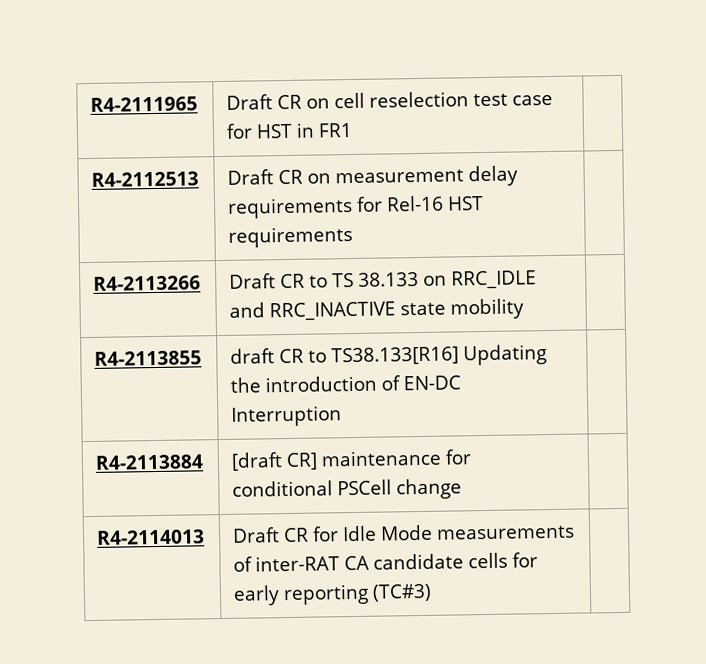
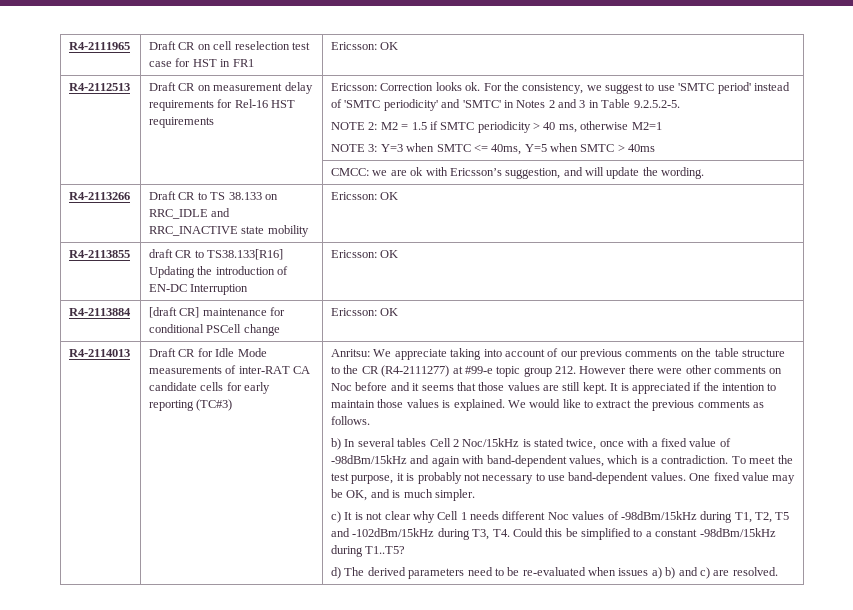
(354, 130) none -> [331,42,399,50] Ericsson: OK
(354, 236) none -> [331,82,790,94] [331,99,680,111] [331,121,662,133] [331,143,656,155] [331,167,705,179] Ericsson: Correction looks ok. For the consistency, we suggest to use 'SMTC period' instead of 'SMTC periodicity' and 'SMTC' in Notes 2 and 3 in Table 9.2.5.2-5. // NOTE 2: M2 = 1.5 if SMTC periodicity > 40 ms, otherwise M2=1 // NOTE 3: Y=3 when SMTC <= 40ms, Y=5 when SMTC > 40ms // | | CMCC: we are ok with Ericsson’s suggestion, and will update the wording.
(525, 309) none -> [331,192,399,200] Ericsson: OK
(343, 416) none -> [331,250,399,258] Ericsson: OK
(463, 489) none -> [331,308,399,316] Ericsson: OK
(433, 592) none -> [331,348,785,360] [331,365,783,377] [331,382,777,394] [331,399,764,411] [331,416,371,425] [331,438,731,450] [331,455,793,467] [331,472,796,484] [331,489,475,501] [331,511,790,523] [331,528,776,540] [331,545,406,557] [331,567,778,579] Anritsu: We appreciate taking into account of our previous comments on the table structure to the CR (R4-2111277) at #99-e topic group 212. However there were other comments on Noc before and it seems that those values are still kept. It is appreciated if the intention to maintain those values is explained. We would like to extract the previous comments as follows. // b) In several tables Cell 2 Noc/15kHz is stated twice, once with a fixed value of -98dBm/15kHz and again with band-dependent values, which is a contradiction. To meet the test purpose, it is probably not necessary to use band-dependent values. One fixed value may be OK, and is much simpler. // c) It is not clear why Cell 1 needs different Noc values of -98dBm/15kHz during T1, T2, T5 and -102dBm/15kHz during T3, T4. Could this be simplified to a constant -98dBm/15kHz during T1..T5? // d) The derived parameters need to be re-evaluated when issues a) b) and c) are resolved.

